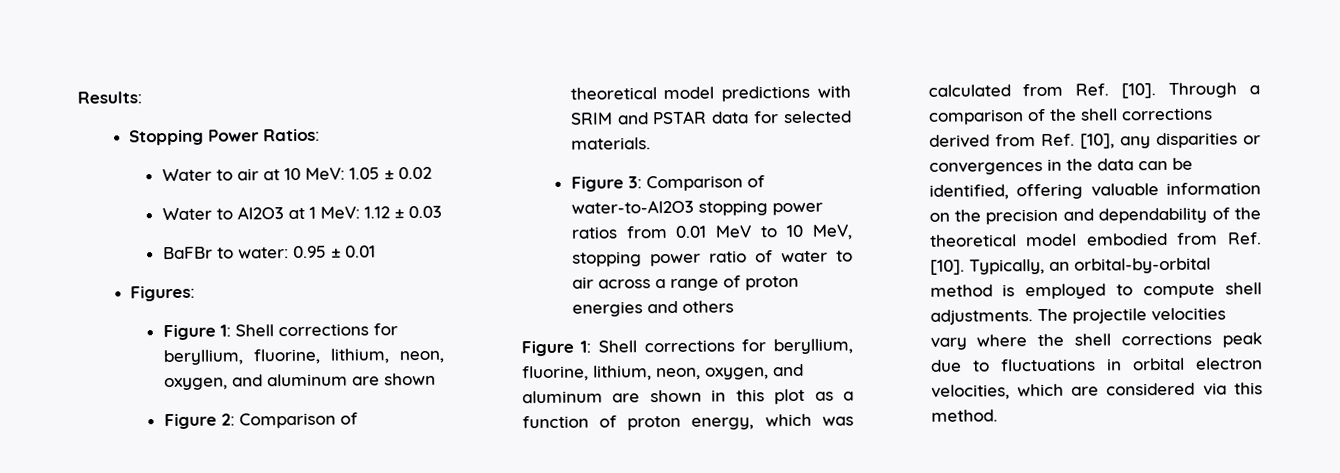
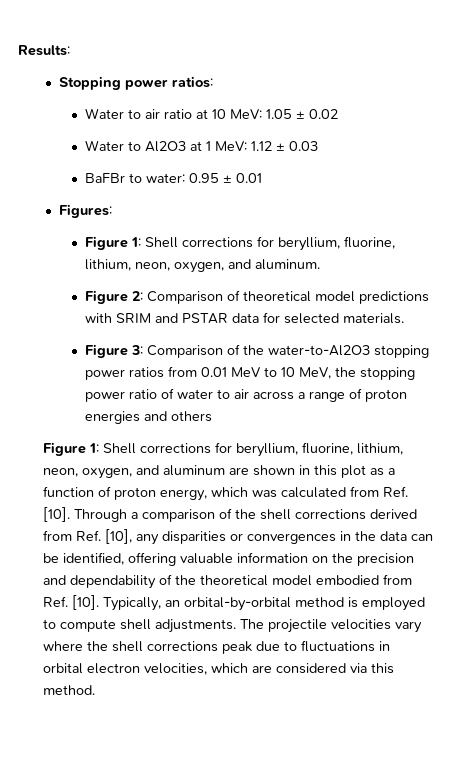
[208,128,321,142] Power Ratios: -> [125,76,214,90] power ratios:
(259, 174) none -> [163,109,192,119] ratio
[266,372,436,387] aluminum are shown -> [254,259,320,270] aluminum.
(765, 181) none -> [242,345,264,355] the
(853, 232) none -> [334,367,356,377] the

